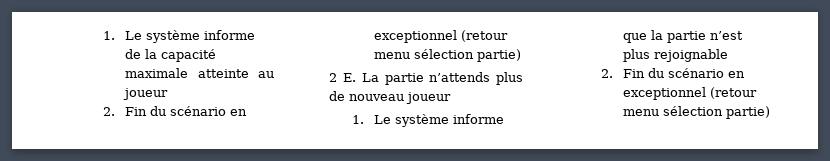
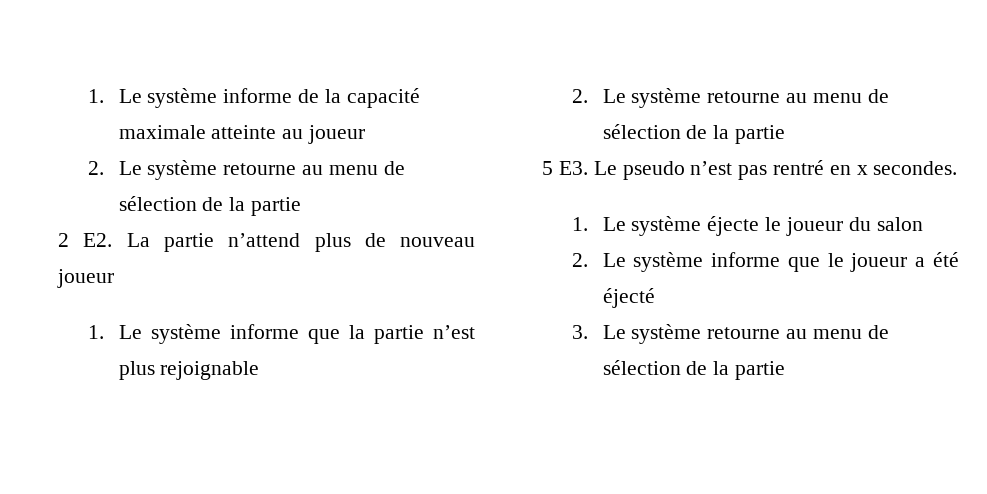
[125,106,248,116] [374,30,509,43] [374,49,522,62] Fin du scénario en exceptionnel (retour menu sélection partie) -> [118,160,405,180] [118,196,302,216] Le système retourne au menu de sélection de la partie
[343,73,357,82] E. -> [83,233,113,247] E2.
[429,72,491,82] n’attends -> [228,233,301,247] n’attend
[623,68,746,78] [623,87,758,100] [623,106,771,119] Fin du scénario en exceptionnel (retour menu sélection partie) -> [602,88,889,108] [602,124,786,144] [542,160,958,180] [572,216,923,236] [572,252,959,272] [602,288,655,308] [572,324,889,344] [602,360,786,380] Le système retourne au menu de sélection de la partie // 5 E3. Le pseudo n’est pas rentré en x secondes. // 1. Le système éjecte le joueur du salon // 2. Le système informe que le joueur a été éjecté // 3. Le système retourne au menu de sélection de la partie

